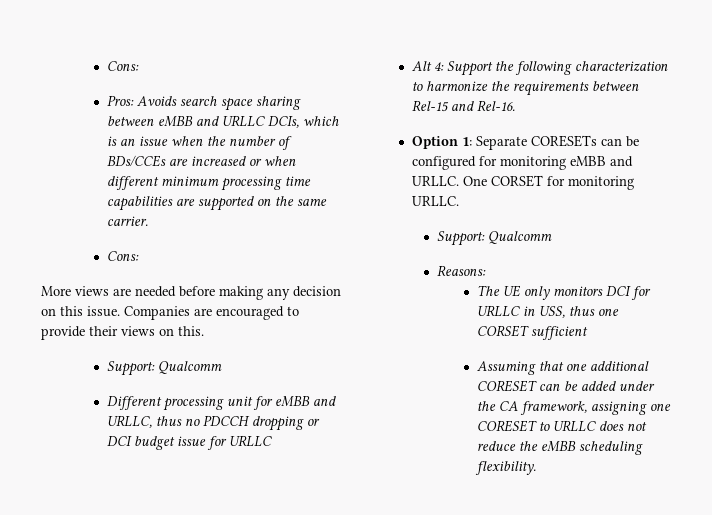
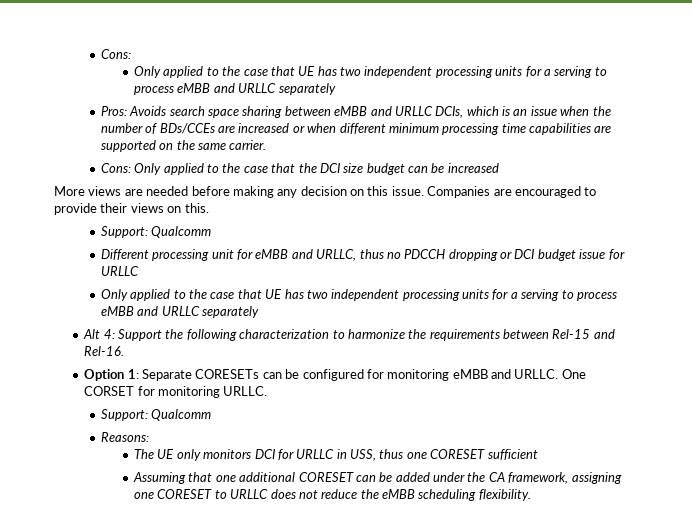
[107,61,140,71] Cons: -> [100,49,131,59] [134,66,607,78] [134,83,336,95] Cons: // Only applied to the case that UE has two independent processing units for a serving to process eMBB and URLLC separately
(140, 256) none -> [134,163,499,175] Only applied to the case that the DCI size budget can be increased
(273, 441) none -> [100,289,617,301] [100,306,260,318] // Only applied to the case that UE has two independent processing units for a serving to process eMBB and URLLC separately
[476,325,529,337] CORSET -> [430,449,486,459] CORESET

